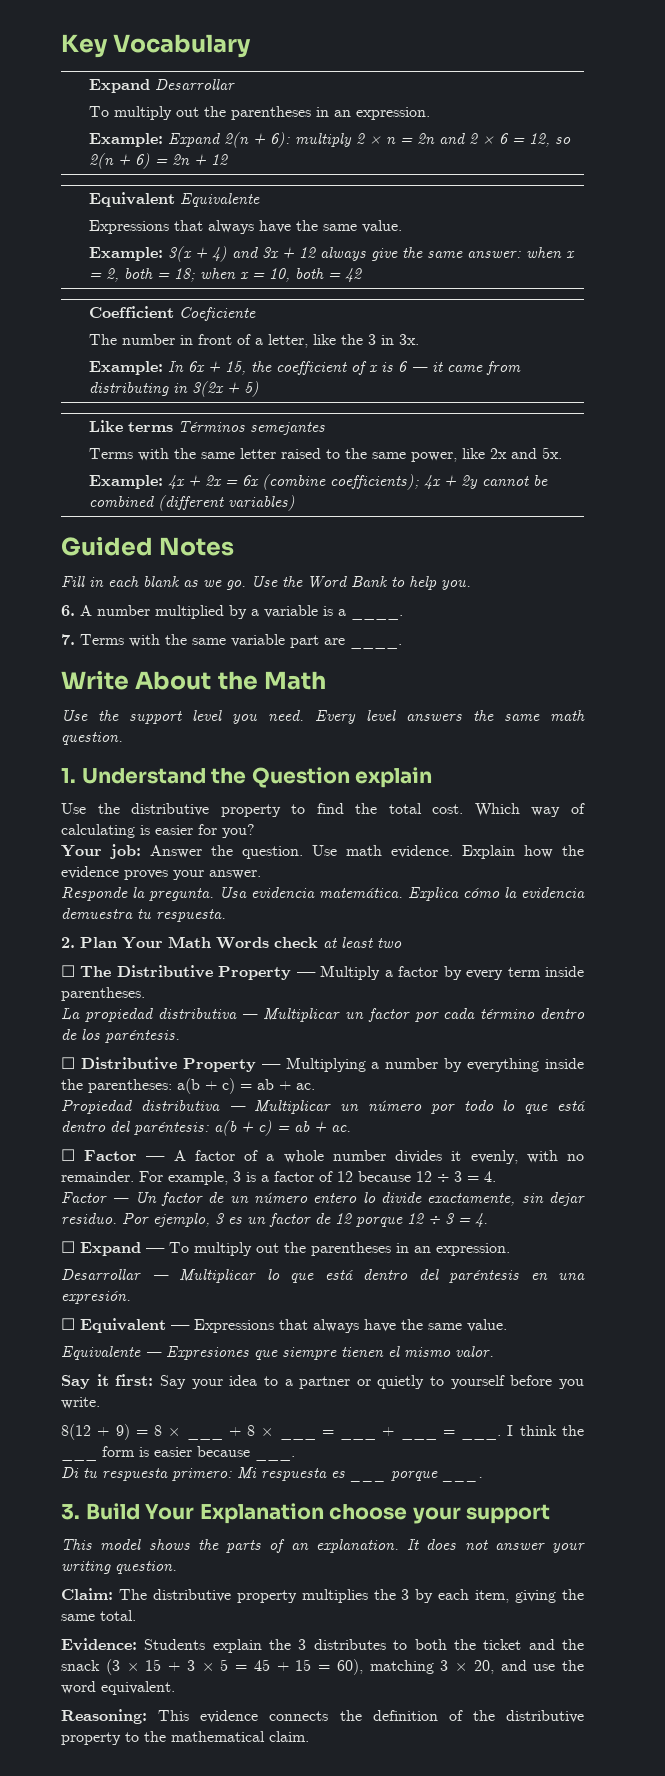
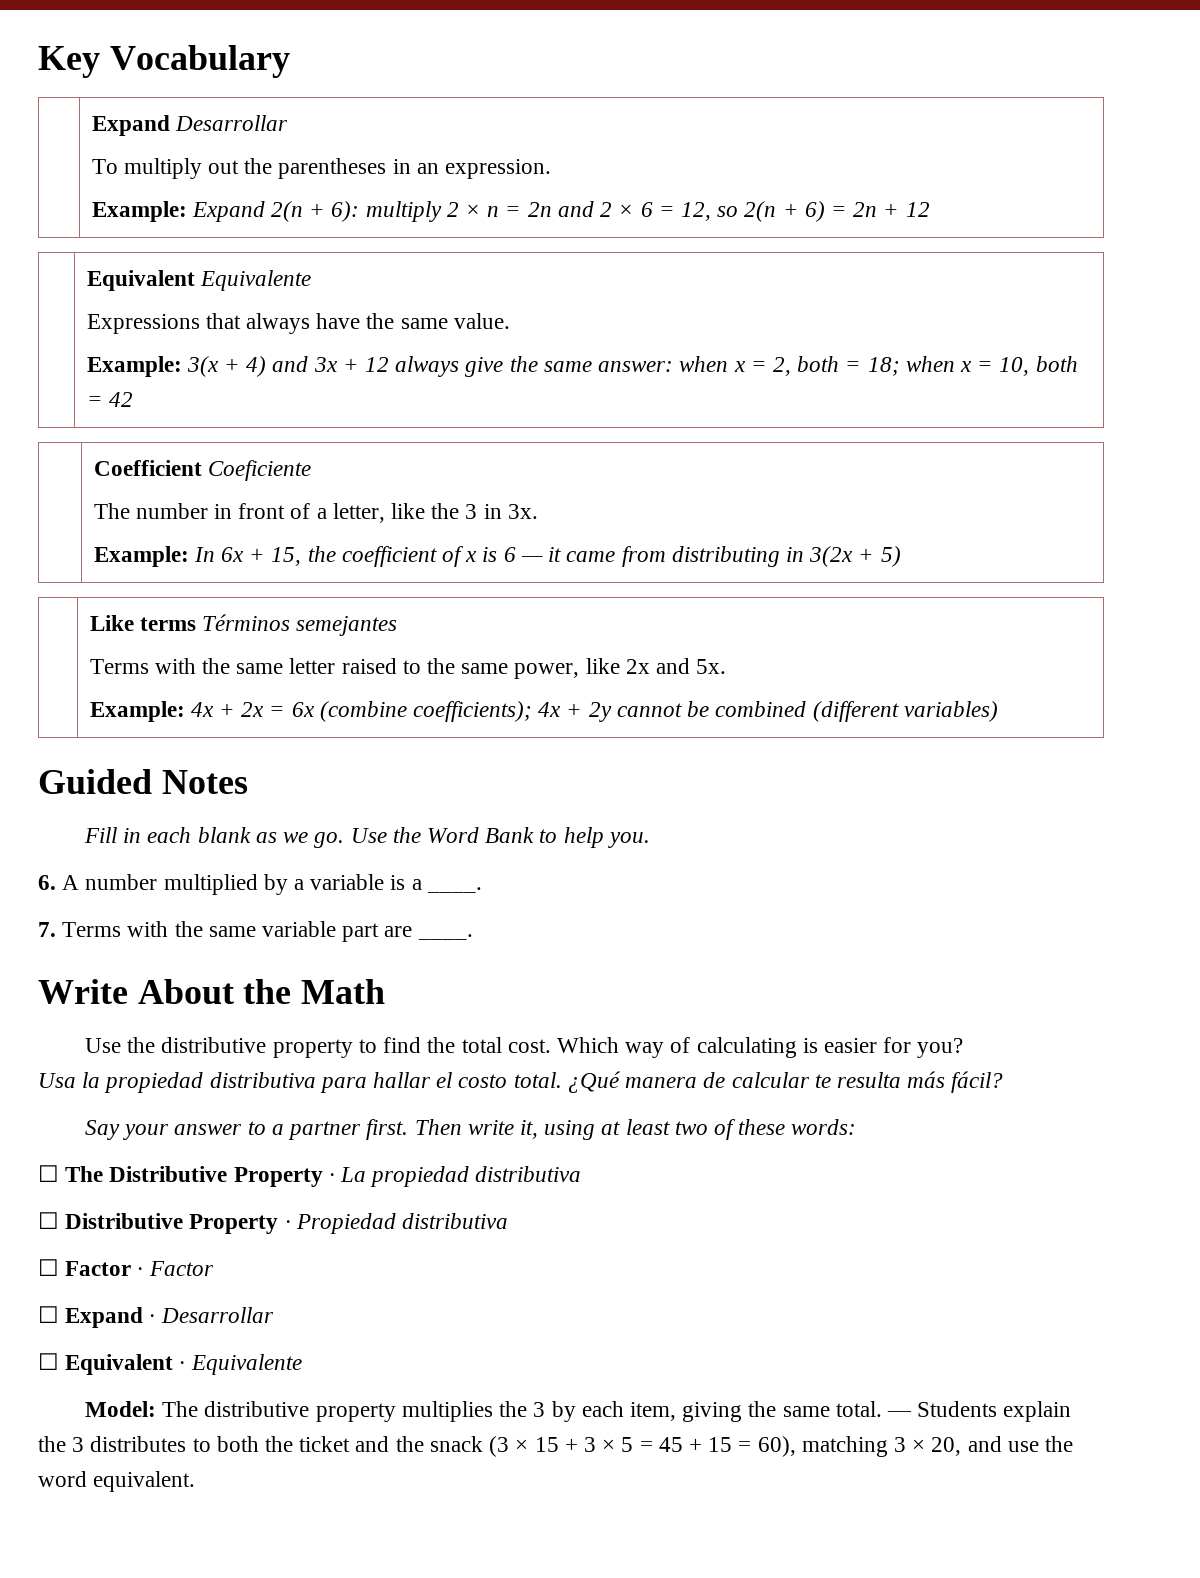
[61,710,585,724] [61,732,123,745] [61,767,433,788] // Use the support level you need. Every level answers the same math question. // 1. Understand the Question explain -> (386, 991) none
[61,844,584,859] [61,866,261,880] [61,887,585,901] [61,908,226,922] [61,936,318,949] Your job: Answer the question. Use math evidence. Explain how the evidence proves your answer. // Responde la pregunta. Usa evidencia matemática. Explica cómo la evidencia demuestra tu respuesta. // 2. Plan Your Math Words check -> [38,1071,1004,1093] [85,1119,596,1140] Usa la propiedad distributiva para hallar el costo total. ¿Qué manera de calcular te resulta más fácil? // Say your answer to a partner first. Then write it, using
(402, 943) none -> [713,1119,857,1140] of these words:
[296,965,584,980] [61,987,145,1001] [61,1008,586,1022] [61,1029,180,1043] [61,1057,585,1072] [61,1078,315,1094] [61,1099,586,1114] [61,1120,351,1136] [61,1149,584,1164] [61,1171,496,1185] [61,1192,585,1206] [61,1212,488,1227] [61,1241,510,1256] [61,1269,585,1283] [61,1291,131,1304] [61,1318,507,1333] [61,1346,494,1360] [61,1374,585,1389] [61,1397,100,1409] [61,1424,181,1440] [186,1436,223,1440] [228,1425,274,1436] [279,1436,316,1440] [321,1430,334,1436] [340,1436,377,1440] [382,1427,395,1436] [400,1436,437,1440] [442,1425,584,1440] [61,1457,97,1461] [102,1446,295,1461] [61,1467,345,1481] [350,1471,483,1482] [61,1503,551,1524] [61,1539,585,1553] [61,1561,177,1574] [61,1588,113,1600] — Multiply a factor by every term inside parentheses. // La propiedad distributiva — Multiplicar un factor por cada término dentro de los paréntesis. // ☐ Distributive Property — Multiplying a number by everything inside the parentheses: a(b + c) = ab + ac. // Propiedad distributiva — Multiplicar un número por todo lo que está dentro del paréntesis: a(b + c) = ab + ac. // ☐ Factor — A factor of a whole number divides it evenly, with no remainder. For example, 3 is a factor of 12 because 12 ÷ 3 = 4. // Factor — Un factor de un número entero lo divide exactamente, sin dejar residuo. Por ejemplo, 3 es un factor de 12 porque 12 ÷ 3 = 4. // ☐ Expand — To multiply out the parentheses in an expression. // Desarrollar — Multiplicar lo que está dentro del paréntesis en una expresión. // ☐ Equivalent — Expressions that always have the same value. // Equivalente — Expresiones que siempre tienen el mismo valor. // Say it first: Say your idea to a partner or quietly to yourself before you write. // 8(12 + 9) = 8 × ___ + 8 × ___ = ___ + ___ = ___. I think the ___ form is easier because ___. // Di tu respuesta primero: Mi respuesta es ___ porque ___. // 3. Build Your Explanation choose your support // This model shows the parts of an explanation. It does not answer your writing question. // Claim: -> [328,1166,582,1187] [38,1212,509,1234] [38,1259,214,1276] [38,1306,274,1328] [38,1353,302,1375] [85,1401,157,1417] · La propiedad distributiva // ☐ Distributive Property · Propiedad distributiva // ☐ Factor · Factor // ☐ Expand · Desarrollar // ☐ Equivalent · Equivalente // Model:
[61,1638,137,1651] // Evidence: -> [886,1411,912,1417] —
[61,1709,584,1724] [61,1731,309,1745] // Reasoning: This evidence connects the definition of the distributive property to the mathematical claim. -> (196, 1481) none

